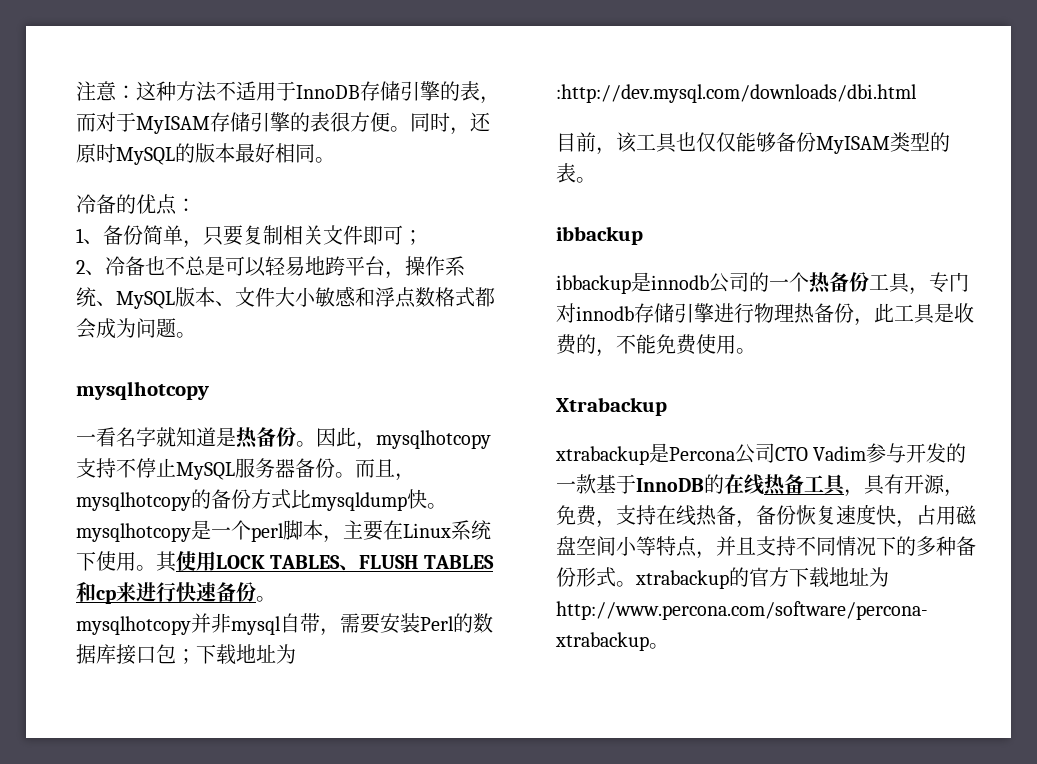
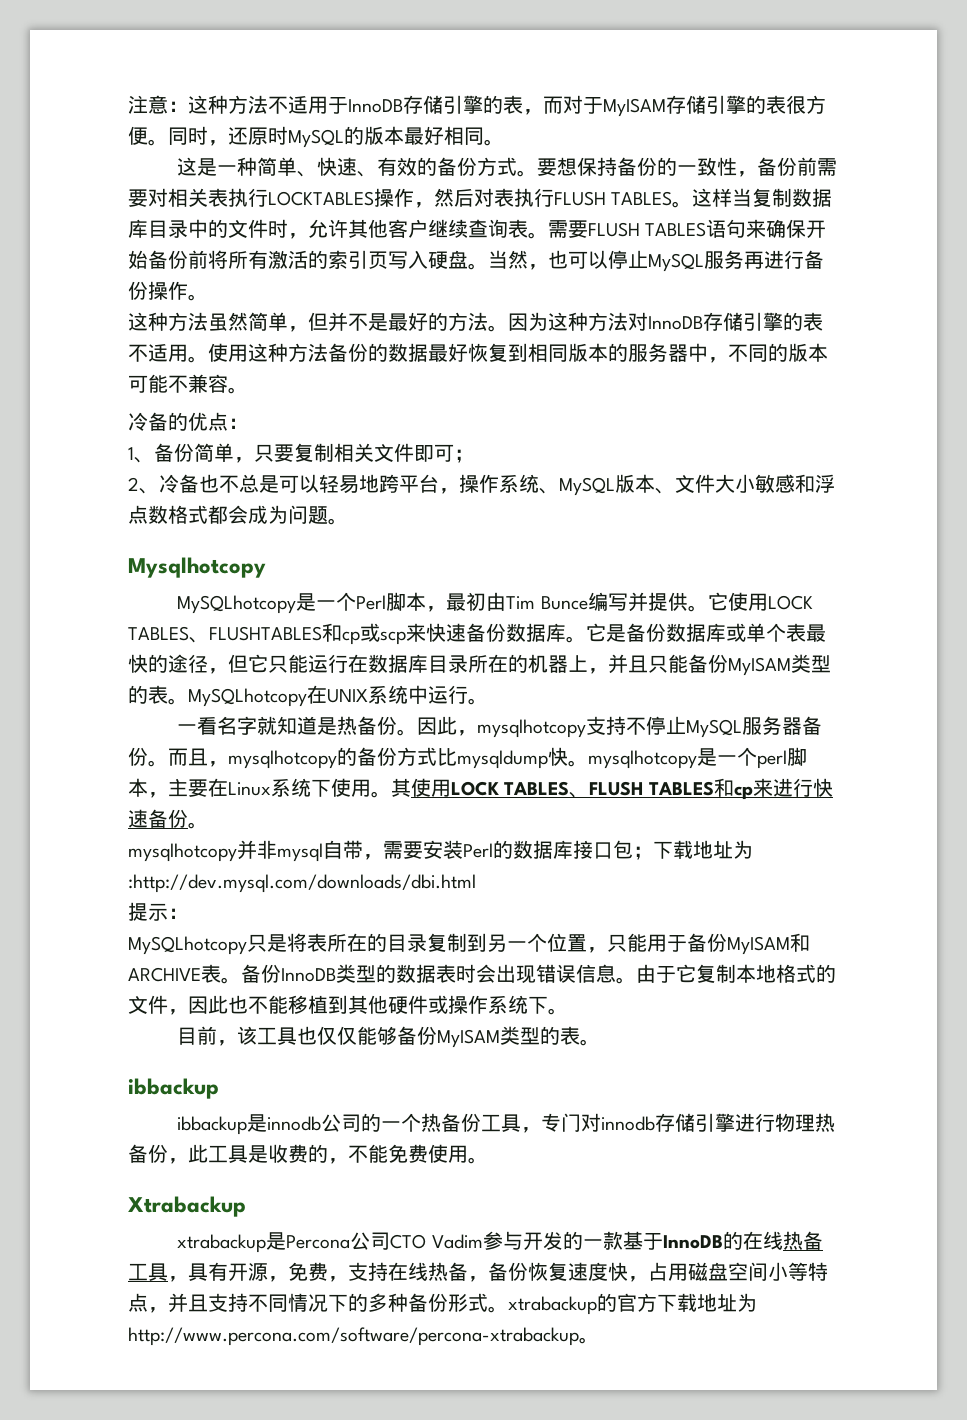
(335, 160) none -> [177,157,838,177] [128,188,833,208] [128,219,827,239] [128,250,824,272] [128,281,208,301] [128,312,823,332] [128,343,828,363] [128,374,248,394] // 这是一种简单、快速、有效的备份方式。要想保持备份的一致性，备份前需要对相关表执行LOCKTABLES操作，然后对表执行FLUSH TABLES。这样当复制数据库目录中的文件时，允许其他客户继续查询表。需要FLUSH TABLES语句来确保开始备份前将所有激活的索引页写入硬盘。当然，也可以停止MySQL服务再进行备份操作。 // 这种方法虽然简单，但并不是最好的方法。因为这种方法对InnoDB存储引擎的表不适用。使用这种方法备份的数据最好恢复到相同版本的服务器中，不同的版本可能不兼容。
[76,381,209,400] mysqlhotcopy -> [128,557,266,578] [177,592,813,614] [128,623,826,645] [128,654,831,676] [128,685,488,707] Mysqlhotcopy // MySQLhotcopy是一个Perl脚本，最初由Tim Bunce编写并提供。它使用LOCK TABLES、FLUSHTABLES和cp或scp来快速备份数据库。它是备份数据库或单个表最快的途径，但它只能运行在数据库目录所在的机器上，并且只能备份MyISAM类型的表。MySQLhotcopy在UNIX系统中运行。
(917, 93) none -> [128,902,188,921] [128,933,810,955] [128,964,836,984] [128,995,568,1015] // 提示： // MySQLhotcopy只是将表所在的目录复制到另一个位置，只能用于备份MyISAM和ARCHIVE表。备份InnoDB类型的数据表时会出现错误信息。由于它复制本地格式的文件，因此也不能移植到其他硬件或操作系统下。

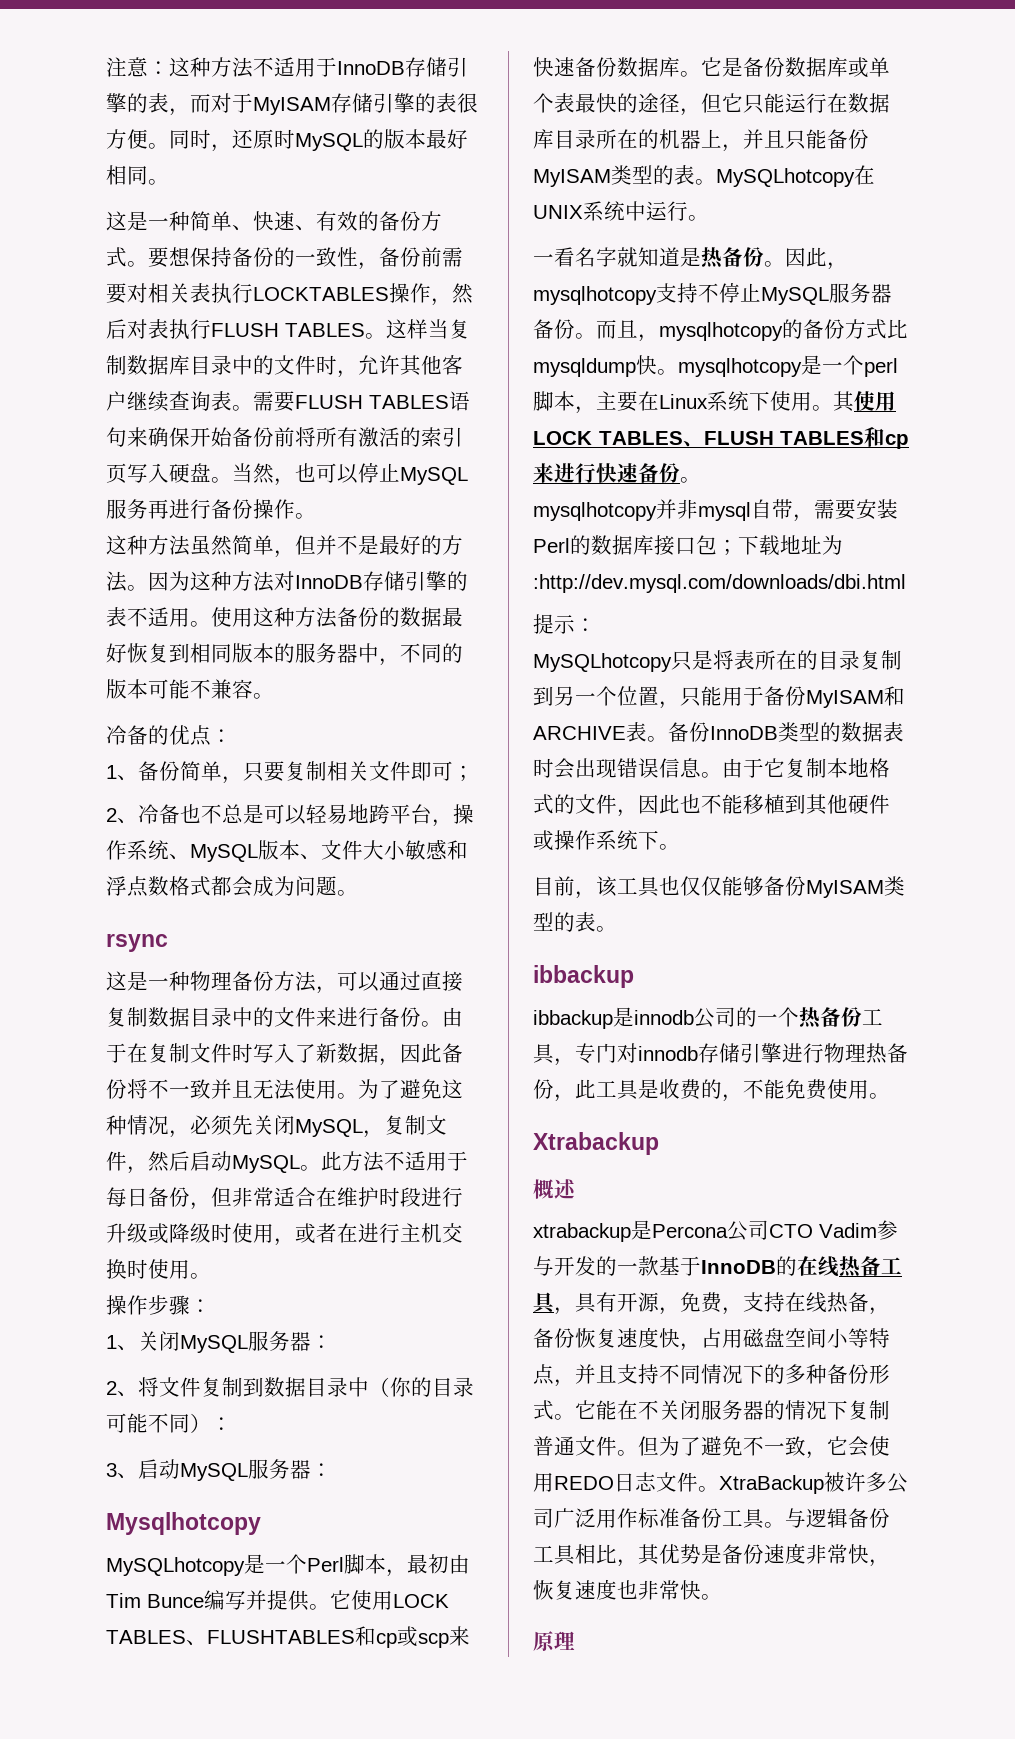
(348, 521) none -> [106,934,168,952] [106,971,463,994] [106,1007,463,1027] [106,1043,463,1066] [106,1079,463,1100] [106,1115,447,1138] [106,1151,468,1174] [106,1187,463,1210] [106,1223,463,1246] [106,1259,211,1279] [106,1295,211,1315] [106,1331,332,1353] [106,1377,474,1397] [106,1413,232,1433] [106,1459,332,1481] // rsync // 这是一种物理备份方法，可以通过直接复制数据目录中的文件来进行备份。由于在复制文件时写入了新数据，因此备份将不一致并且无法使用。为了避免这种情况，必须先关闭MySQL，复制文件，然后启动MySQL。此方法不适用于每日备份，但非常适合在维护时段进行升级或降级时使用，或者在进行主机交换时使用。 // 操作步骤： // 1、关闭MySQL服务器： // 2、将文件复制到数据目录中（你的目录可能不同）： // 3、启动MySQL服务器：
(246, 1206) none -> [533,1179,576,1199] // 概述
[508,1293,757,1315] [128,1327,599,1346] xtrabackup的官方下载地址为http://www.percona.com/software/percona-xtrabackup。 -> [575,1400,890,1420] [533,1436,890,1459] [533,1472,908,1494] [533,1508,890,1529] [533,1543,890,1567] [533,1579,722,1600] [533,1631,575,1651] 它能在不关闭服务器的情况下复制普通文件。但为了避免不一致，它会使用REDO日志文件。XtraBackup被许多公司广泛用作标准备份工具。与逻辑备份工具相比，其优势是备份速度非常快，恢复速度也非常快。 // 原理

